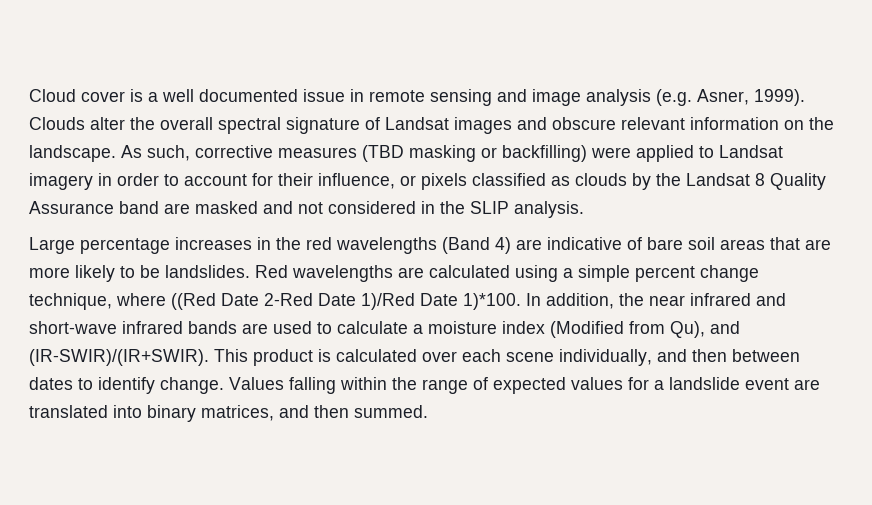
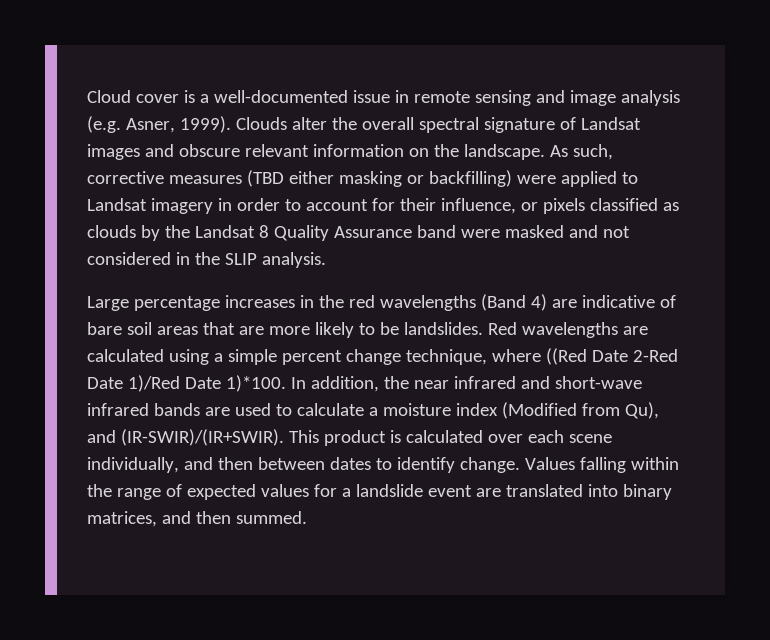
[162,89,298,102] well documented -> [213,90,348,103] well-documented
(404, 153) none -> [288,171,334,184] either
[164,203,190,214] are -> [460,229,500,238] were

